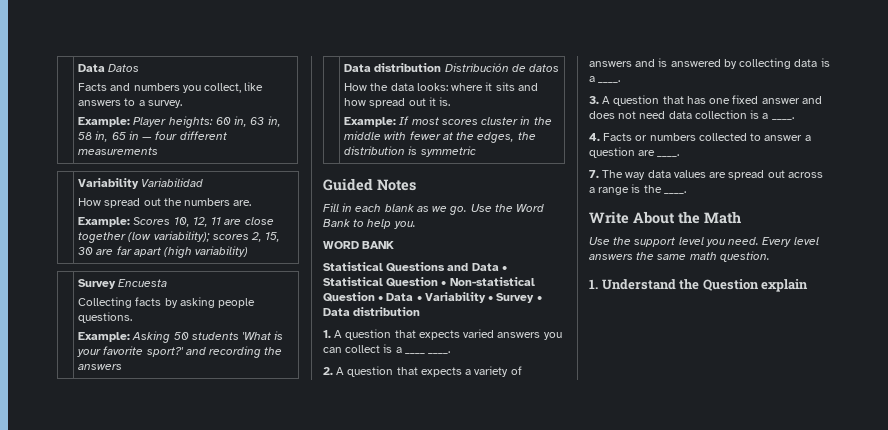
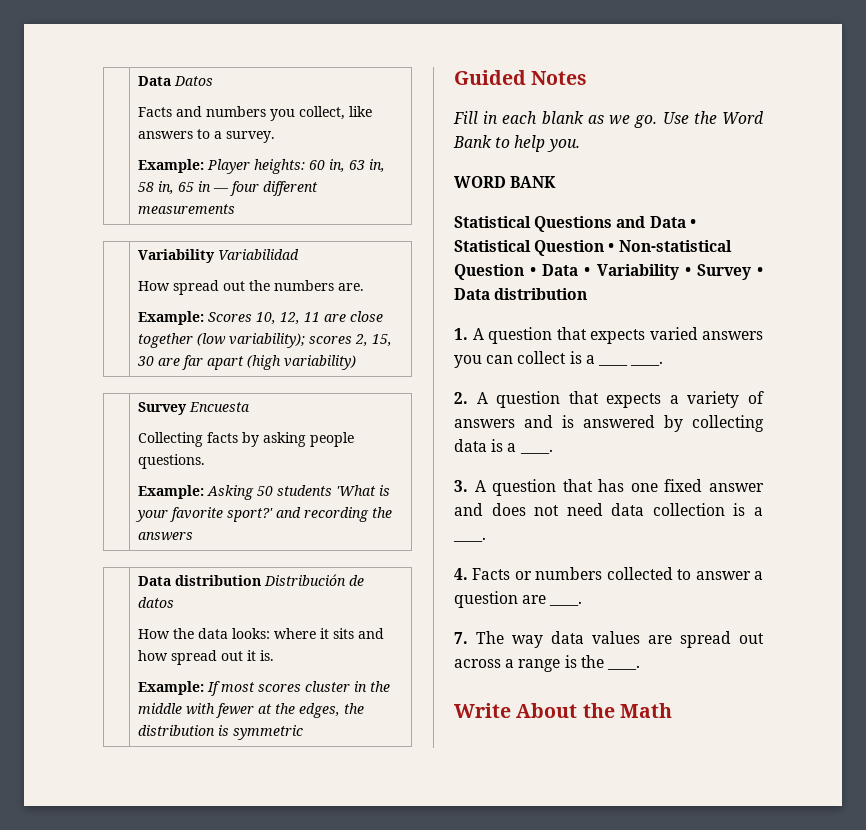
[589,237,819,247] [589,251,770,262] [589,279,809,292] // Use the support level you need. Every level answers the same math question. // 1. Understand the Question explain -> (672, 710) none

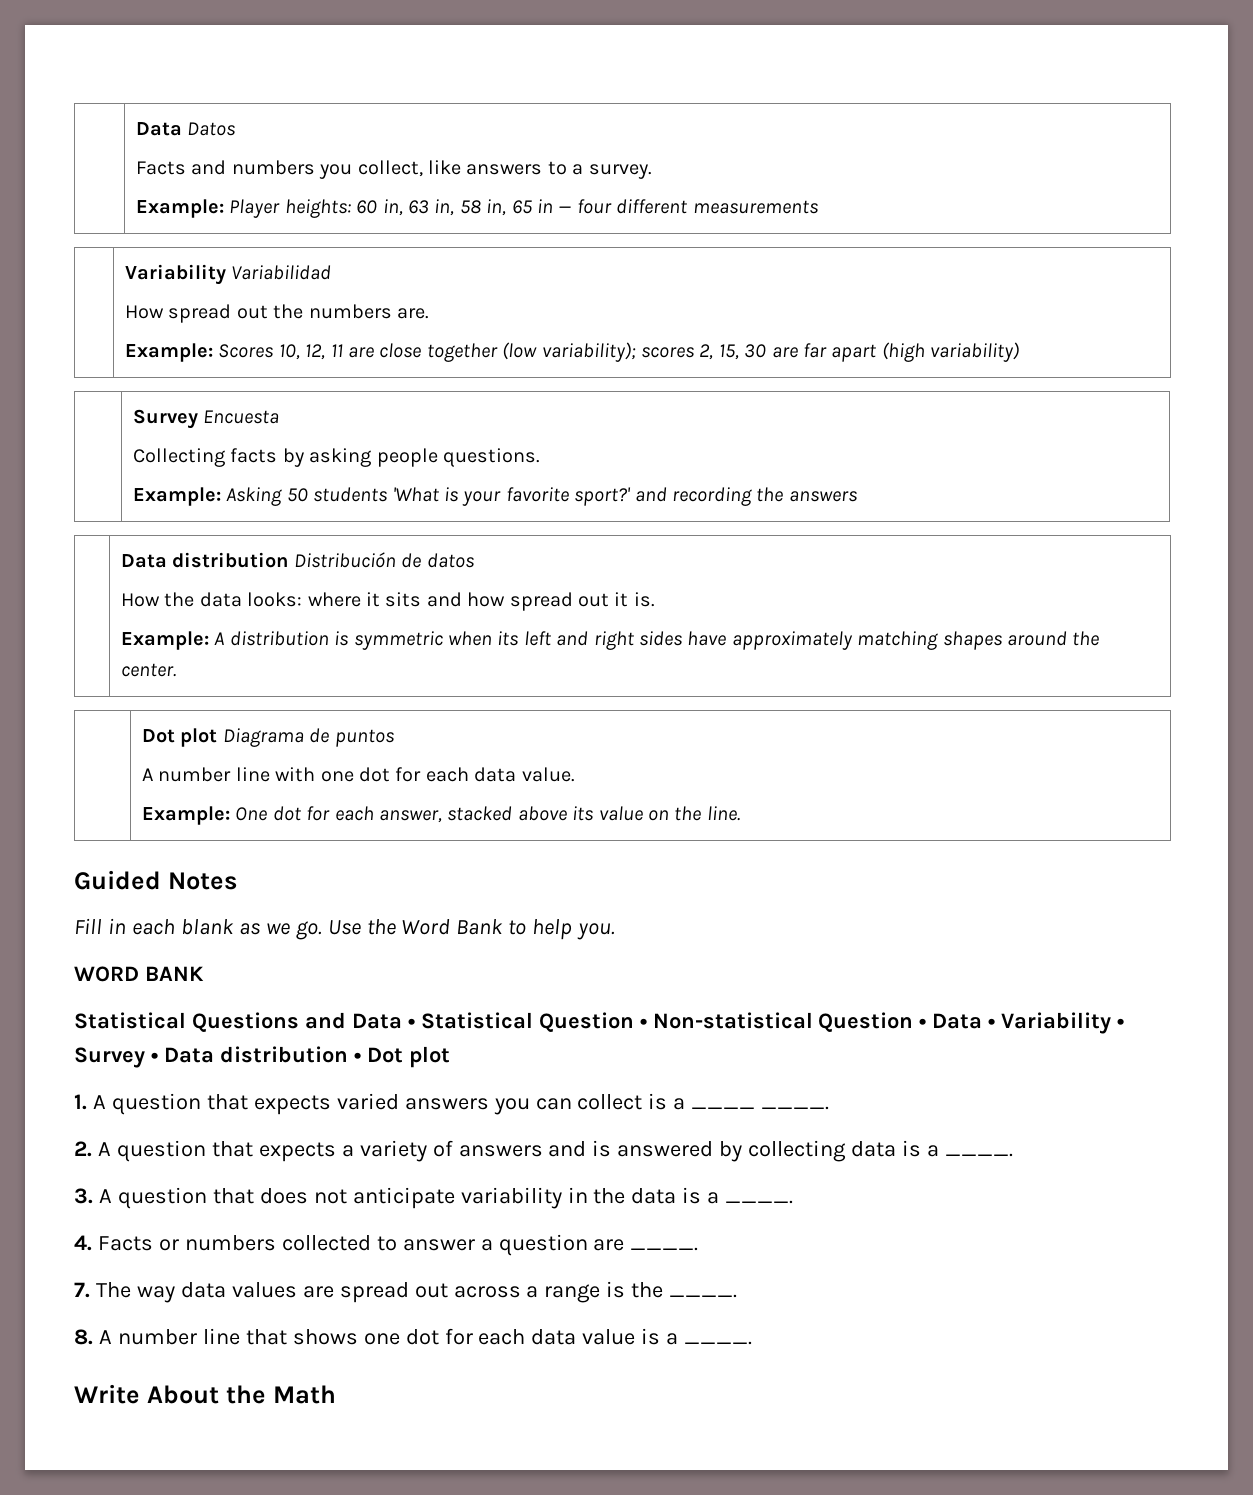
[207,681,391,696] [138,703,365,718] [138,725,304,740] If most scores cluster in the middle with fewer at the edges, the distribution is symmetric -> [214,631,1100,650] [121,663,177,677] [142,728,394,747] [142,767,575,782] [142,806,740,825] A distribution is symmetric when its left and right sides have approximately matching shapes around the center. // | Dot plot Diagrama de puntos // A number line with one dot for each data value. // Example: One dot for each answer, stacked above its value on the line.
(588, 294) none -> [353,1046,450,1068] • Dot plot
[598,479,764,492] [454,503,725,516] has one fixed answer and does not need data collection -> [259,1187,677,1209] does not anticipate variability in the data
(640, 667) none -> [74,1328,753,1345] // 8. A number line that shows one dot for each data value is a ____.

